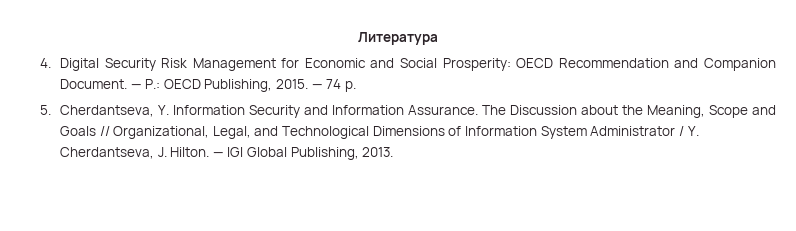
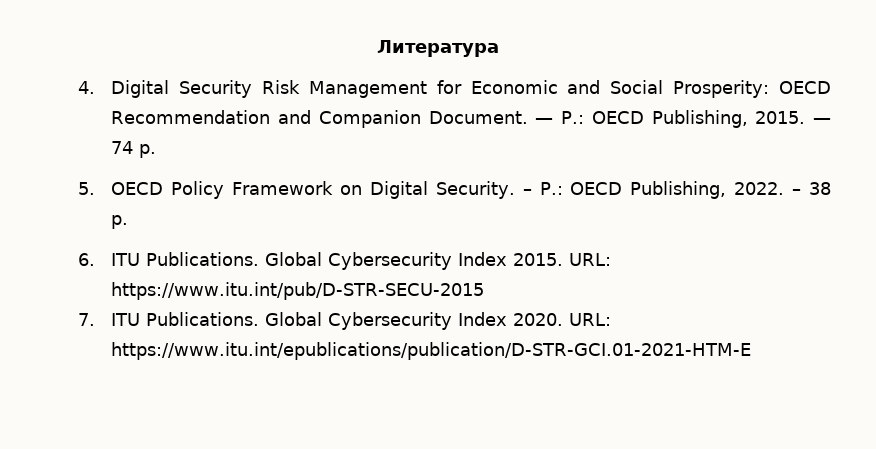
[59,105,776,118] [59,126,699,139] [59,147,394,160] Cherdantseva, Y. Information Security and Information Assurance. The Discussion about the Meaning, Scope and Goals // Organizational, Legal, and Technological Dimensions of Information System Administrator / Y. Cherdantseva, J. Hilton. — IGI Global Publishing, 2013. -> [111,181,832,199] [111,215,129,229] [78,252,612,270] [111,282,485,300] [78,312,612,330] [111,342,752,360] OECD Policy Framework on Digital Security. – P.: OECD Publishing, 2022. – 38 p. // 6. ITU Publications. Global Cybersecurity Index 2015. URL: https://www.itu.int/pub/D-STR-SECU-2015 // 7. ITU Publications. Global Cybersecurity Index 2020. URL: https://www.itu.int/epublications/publication/D-STR-GCI.01-2021-HTM-E

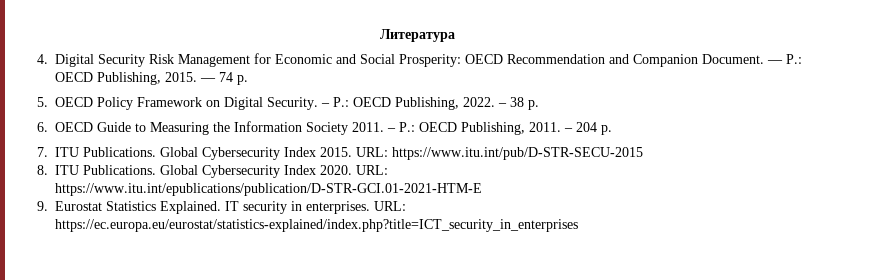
(96, 259) none -> [54,121,612,135] [36,147,48,157] OECD Guide to Measuring the Information Society 2011. – P.: OECD Publishing, 2011. – 204 p. // 7.
[78,313,96,326] 7. -> [36,165,48,175] 8.
(752, 351) none -> [36,201,406,214] [54,219,578,232] // 9. Eurostat Statistics Explained. IT security in enterprises. URL: https://ec.europa.eu/eurostat/statistics-explained/index.php?title=ICT_security_in_enterprises

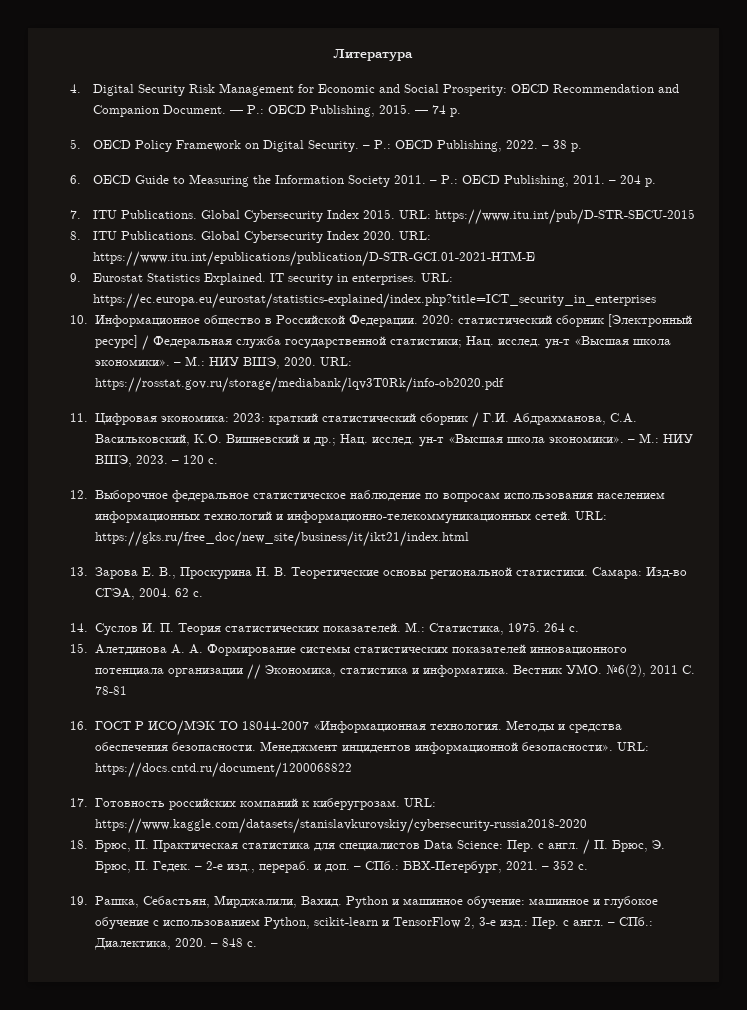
(578, 225) none -> [70,314,692,327] [94,335,671,351] [94,356,352,369] [94,377,504,393] [70,412,637,428] [94,433,693,447] [94,455,218,467] [70,490,665,502] [94,511,607,524] [94,531,469,547] [70,567,687,580] [94,588,203,600] [70,622,579,636] [70,643,627,656] [94,664,695,680] [94,686,127,695] [70,720,622,736] [94,741,649,754] [94,762,352,778] [70,798,436,811] [94,818,587,834] [70,839,665,855] [94,860,588,874] [70,895,658,909] [94,917,653,930] [93,938,257,950] // 10. Информационное общество в Российской Федерации. 2020: статистический сборник [Электронный ресурс] / Федеральная служба государственной статистики; Нац. исслед. ун-т «Высшая школа экономики». – М.: НИУ ВШЭ, 2020. URL: https://rosstat.gov.ru/storage/mediabank/lqv3T0Rk/info-ob2020.pdf // 11. Цифровая экономика: 2023: краткий статистический сборник / Г.И. Абдрахманова, С.А. Васильковский, К.О. Вишневский и др.; Нац. исслед. ун-т «Высшая школа экономики». – М.: НИУ ВШЭ, 2023. – 120 с. // 12. Выборочное федеральное статистическое наблюдение по вопросам использования населением информационных технологий и информационно-телекоммуникационных сетей. URL: https://gks.ru/free_doc/new_site/business/it/ikt21/index.html // 13. Зарова Е. В., Проскурина Н. В. Теоретические основы региональной статистики. Самара: Изд-во СГЭА, 2004. 62 с. // 14. Суслов И. П. Теория статистических показателей. М.: Статистика, 1975. 264 c. // 15. Алетдинова А. А. Формирование системы статистических показателей инновационного потенциала организации // Экономика, статистика и информатика. Вестник УМО. №6(2), 2011 C. 78-81 // 16. ГОСТ Р ИСО/МЭК ТО 18044-2007 «Информационная технология. Методы и средства обеспечения безопасности. Менеджмент инцидентов информационной безопасности». URL: https://docs.cntd.ru/document/1200068822 // 17. Готовность российских компаний к киберугрозам. URL: https://www.kaggle.com/datasets/stanislavkurovskiy/cybersecurity-russia2018-2020 // 18. Брюс, П. Практическая статистика для специалистов Data Science: Пер. с англ. / П. Брюс, Э. Брюс, П. Гедек. – 2-е изд., перераб. и доп. – СПб.: БВХ-Петербург, 2021. – 352 с. // 19. Рашка, Себастьян, Мирджалили, Вахид. Python и машинное обучение: машинное и глубокое обучение с использованием Python, scikit-learn и TensorFlow 2, 3-е изд.: Пер. с англ. – СПб.: Диалектика, 2020. – 848 с.

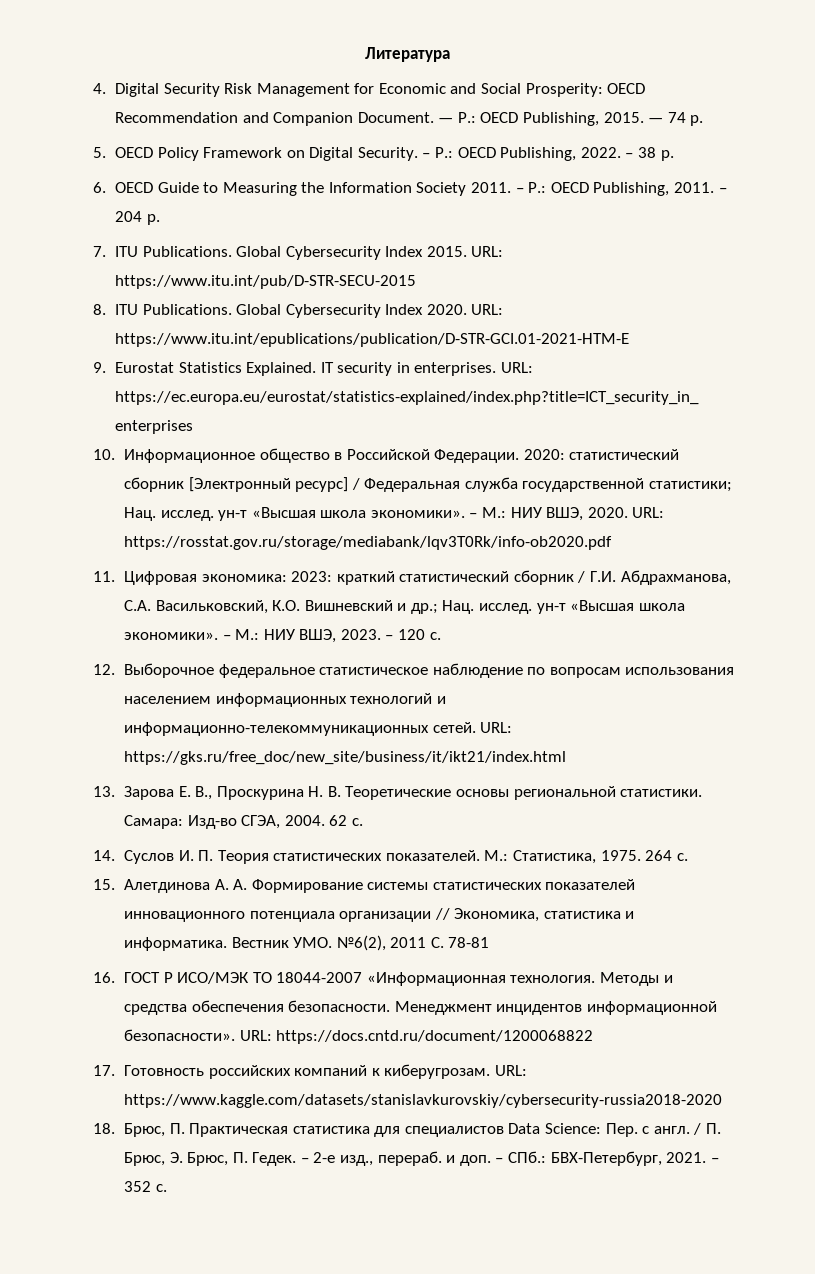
[70,895,658,909] [94,917,653,930] [93,938,257,950] // 19. Рашка, Себастьян, Мирджалили, Вахид. Python и машинное обучение: машинное и глубокое обучение с использованием Python, scikit-learn и TensorFlow 2, 3-е изд.: Пер. с англ. – СПб.: Диалектика, 2020. – 848 с. -> (167, 1188) none

